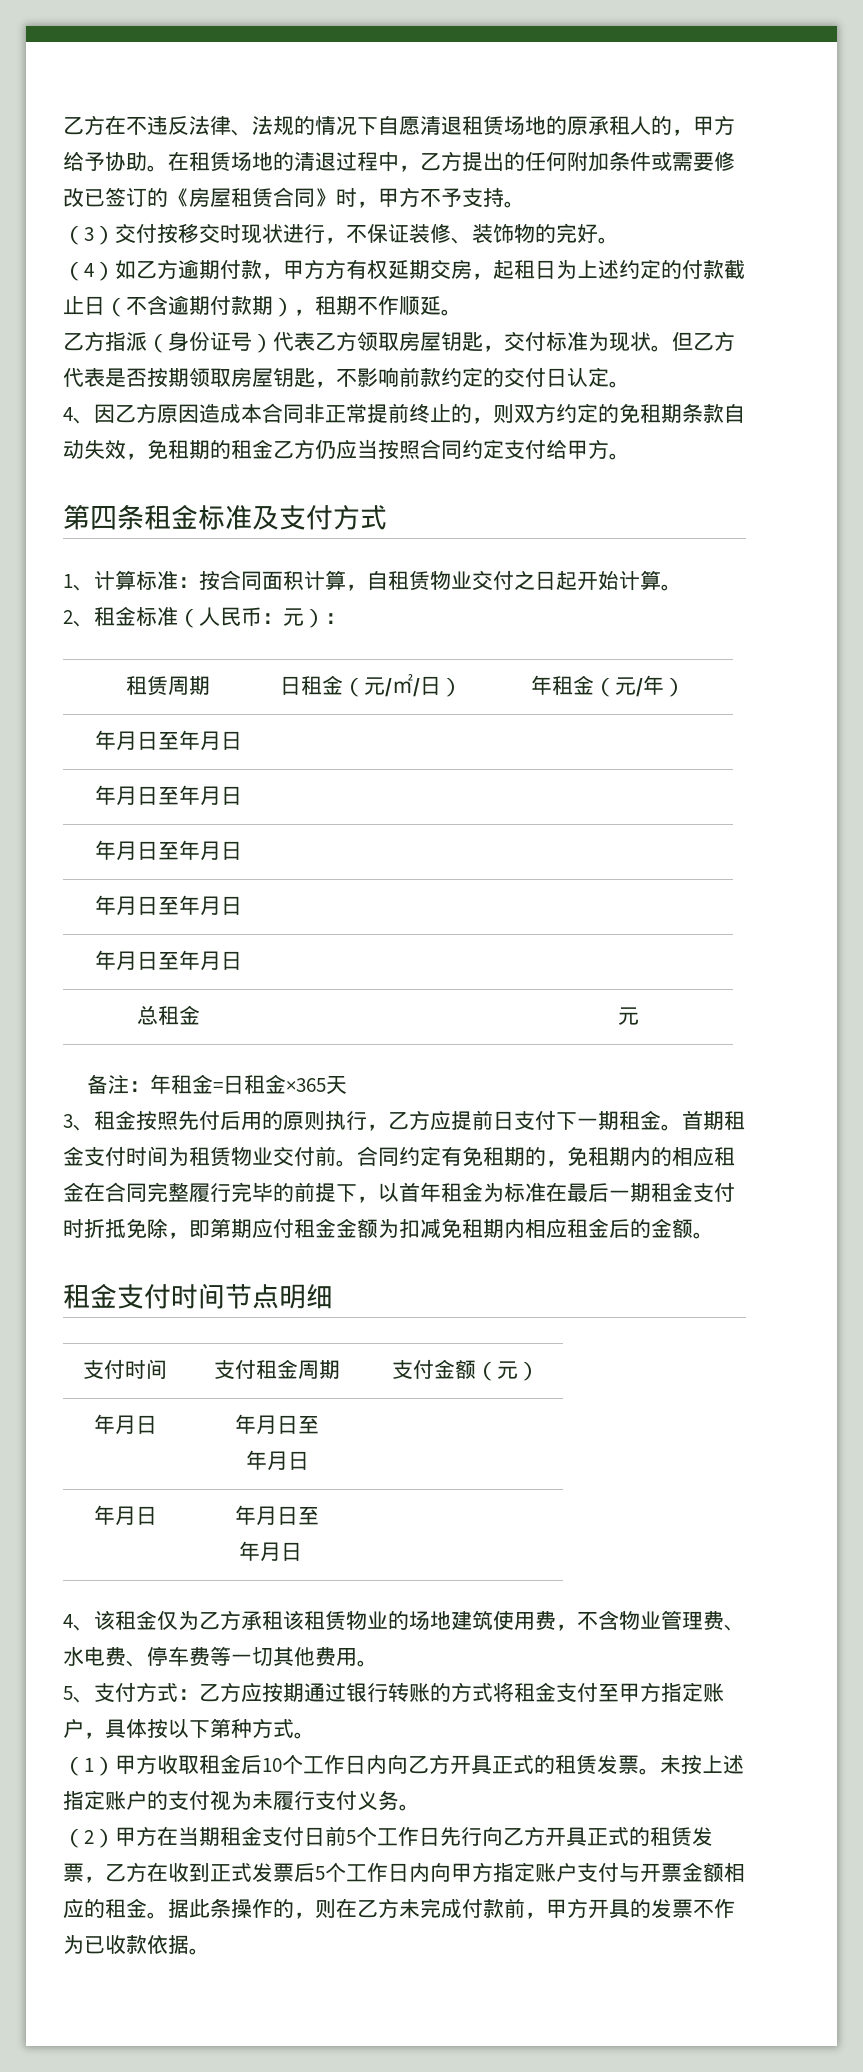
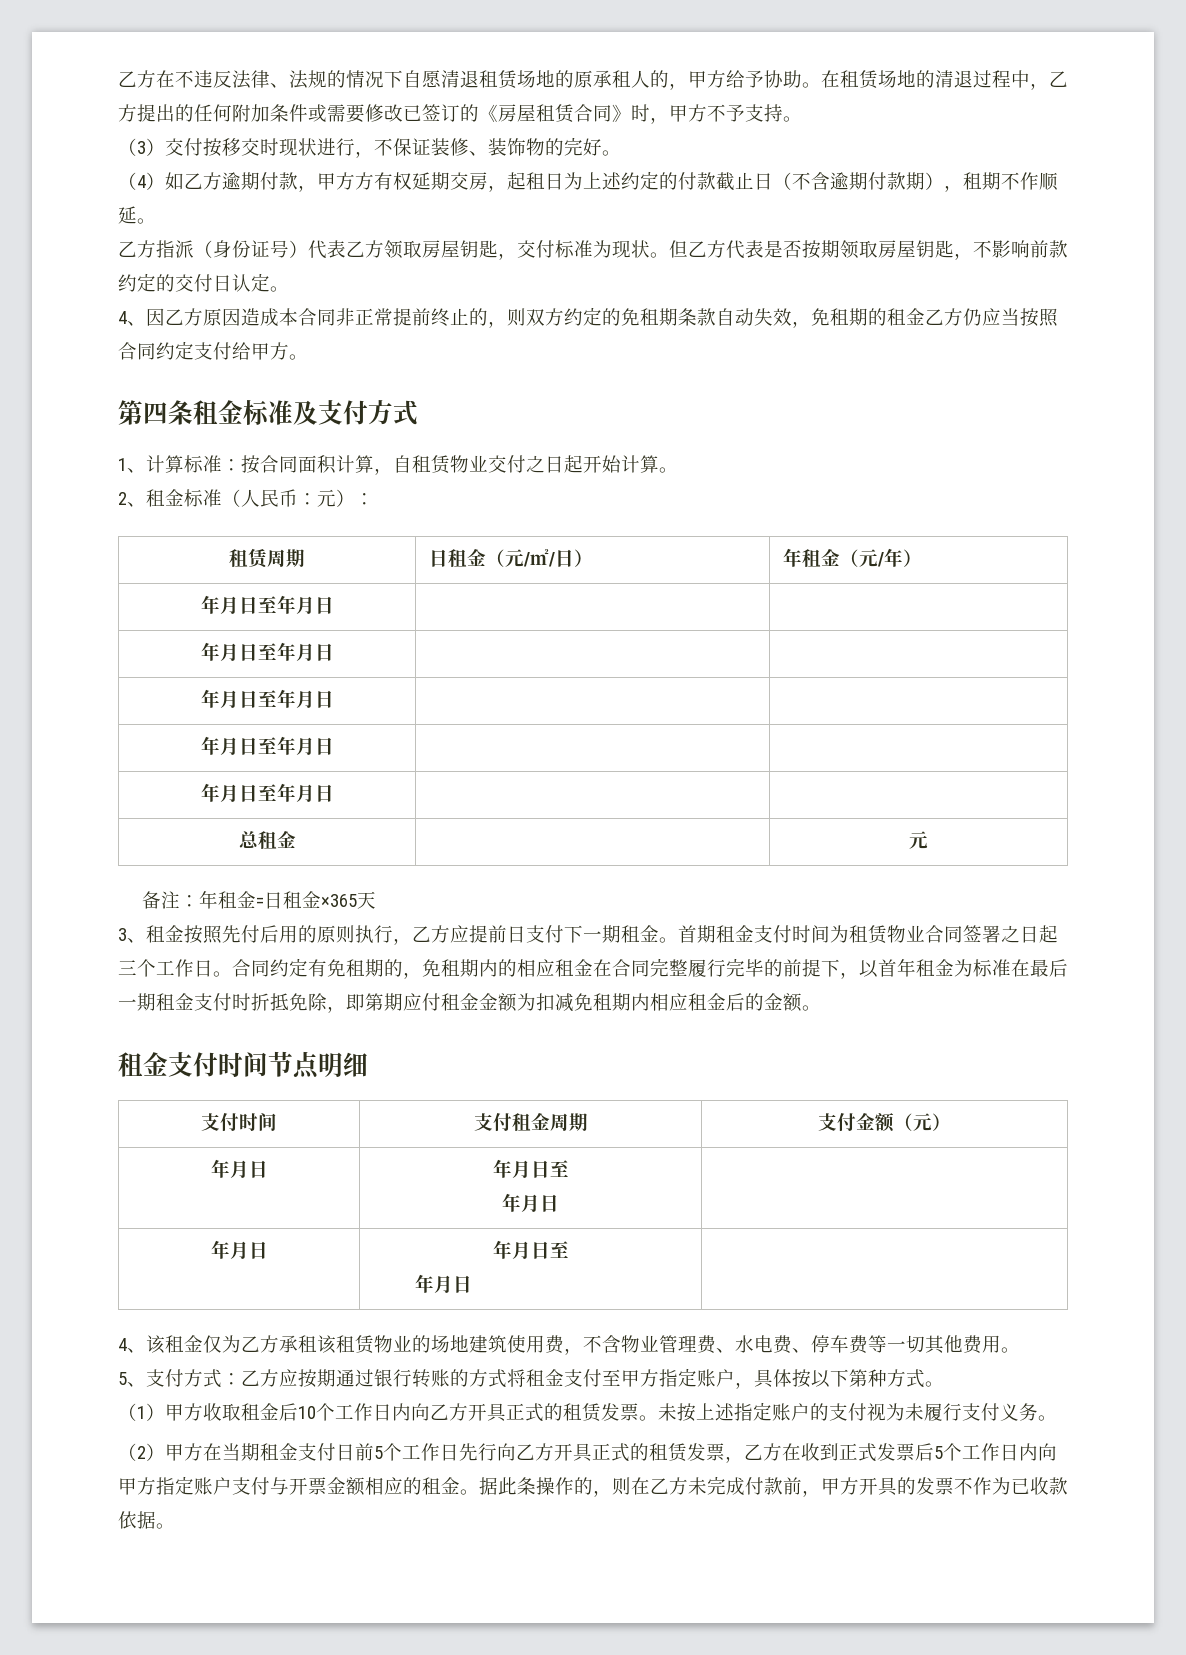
[273,1146,336,1167] 交付前 -> [925,925,1058,943] [118,959,213,977] 合同签署之日起三个工作日

